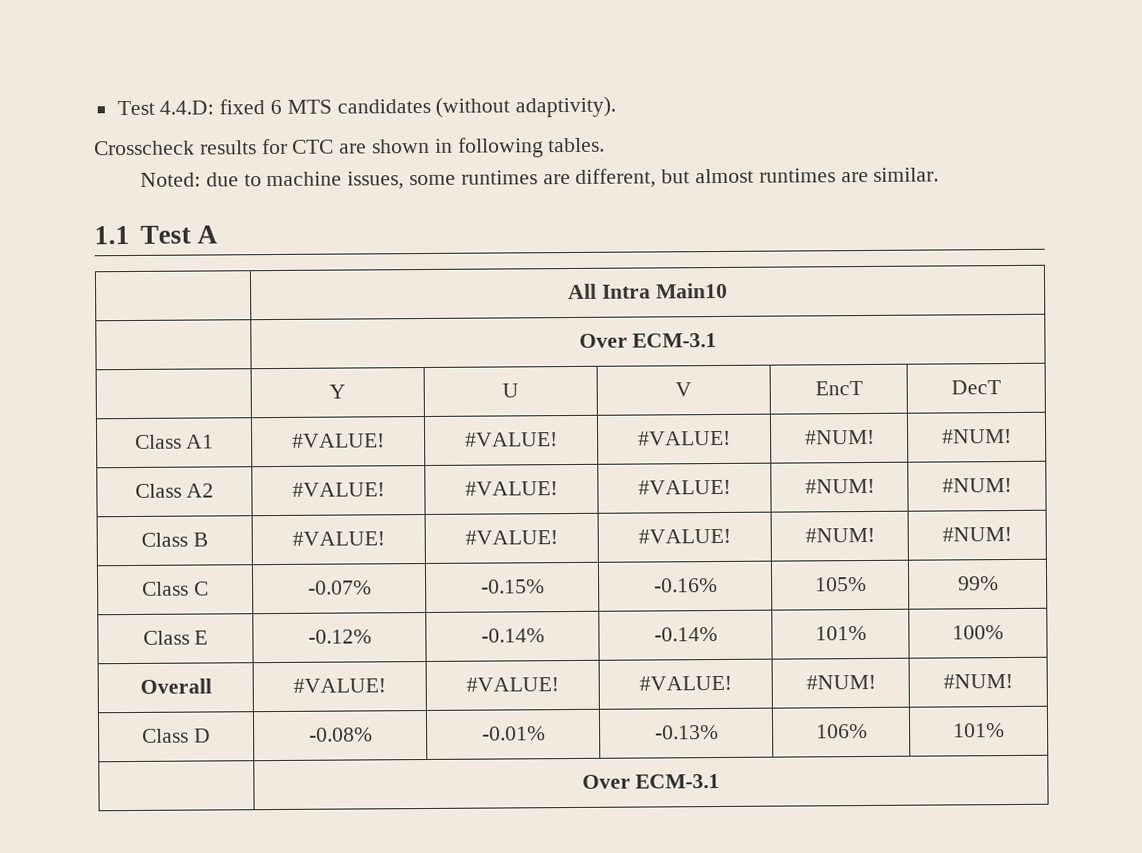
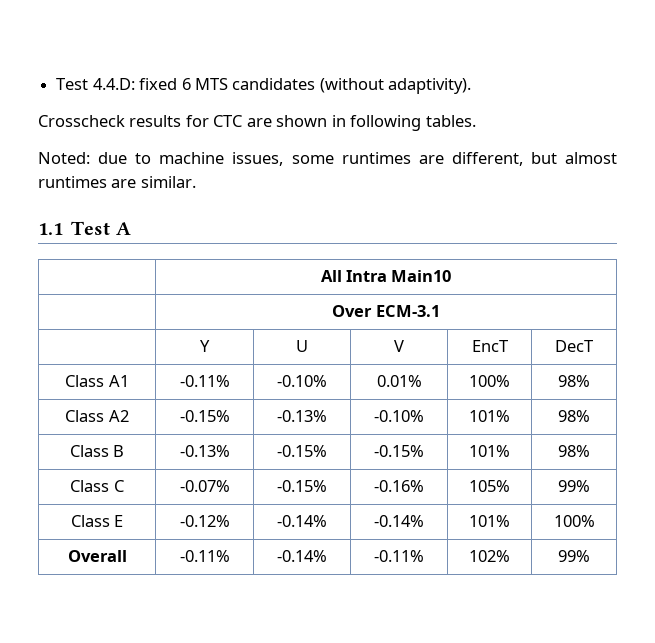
[292,433,385,448] [465,432,558,447] [638,430,731,446] [804,429,875,445] [942,429,1012,444] [134,483,215,498] [292,482,385,497] [465,481,558,496] [638,479,731,495] [804,478,875,494] [942,478,1012,493] [141,532,208,547] [292,531,385,546] [465,530,558,545] [638,528,731,544] [804,527,875,543] [942,527,1012,542] #VALUE! | #VALUE! | #VALUE! | #NUM! | #NUM! // Class A2 | #VALUE! | #VALUE! | #VALUE! | #NUM! | #NUM! // Class B | #VALUE! | #VALUE! | #VALUE! | #NUM! | #NUM! -> [179,375,230,387] [277,375,327,387] [376,375,422,387] [469,375,510,387] [558,375,590,387] [65,410,129,422] [179,410,230,422] [277,410,327,422] [374,410,424,422] [469,410,510,422] [558,410,590,422] [69,445,125,457] [179,445,230,457] [277,445,327,457] [374,445,424,457] [469,445,510,457] [558,445,590,457] -0.11% | -0.10% | 0.01% | 100% | 98% // Class A2 | -0.15% | -0.13% | -0.10% | 101% | 98% // Class B | -0.13% | -0.15% | -0.15% | 101% | 98%
[293,678,386,693] [466,677,559,692] [639,675,732,691] [805,674,876,690] [943,673,1013,689] [142,728,211,743] [308,727,373,742] [481,726,546,741] [654,725,719,740] [815,723,868,739] [953,723,1005,738] [581,773,721,789] #VALUE! | #VALUE! | #VALUE! | #NUM! | #NUM! // Class D | -0.08% | -0.01% | -0.13% | 106% | 101% // | Over ECM-3.1 -> [179,550,230,562] [277,550,327,562] [374,550,424,562] [469,550,510,562] [558,550,590,562] -0.11% | -0.14% | -0.11% | 102% | 99%

